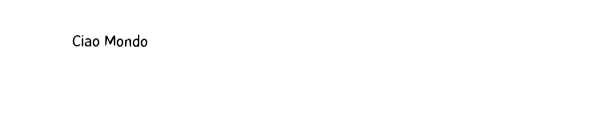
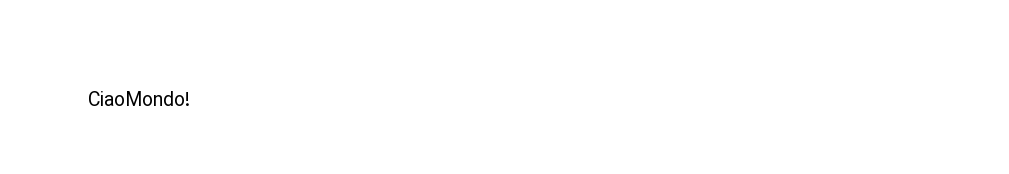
[72,34,150,47] Ciao Mondo -> [88,91,190,106] CiaoMondo!

